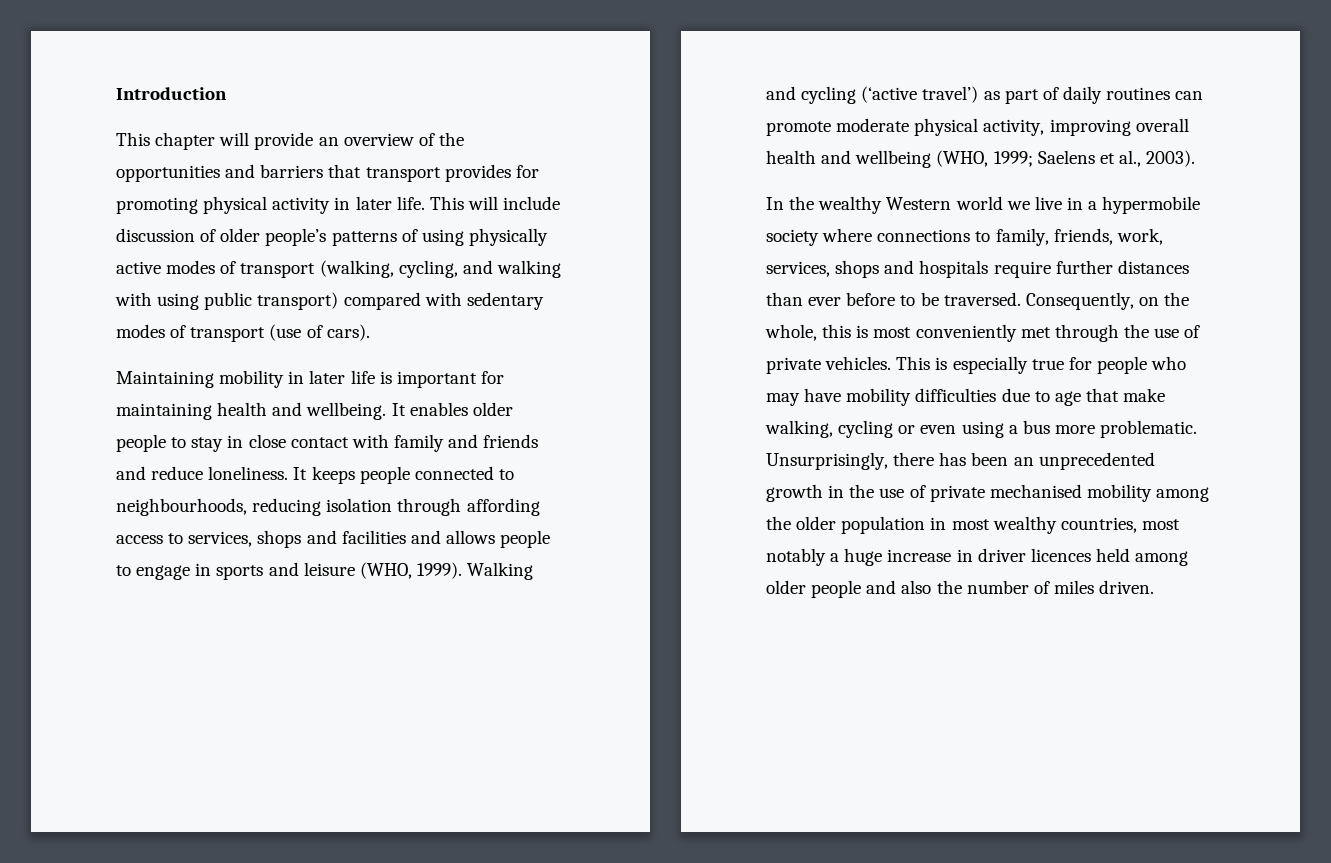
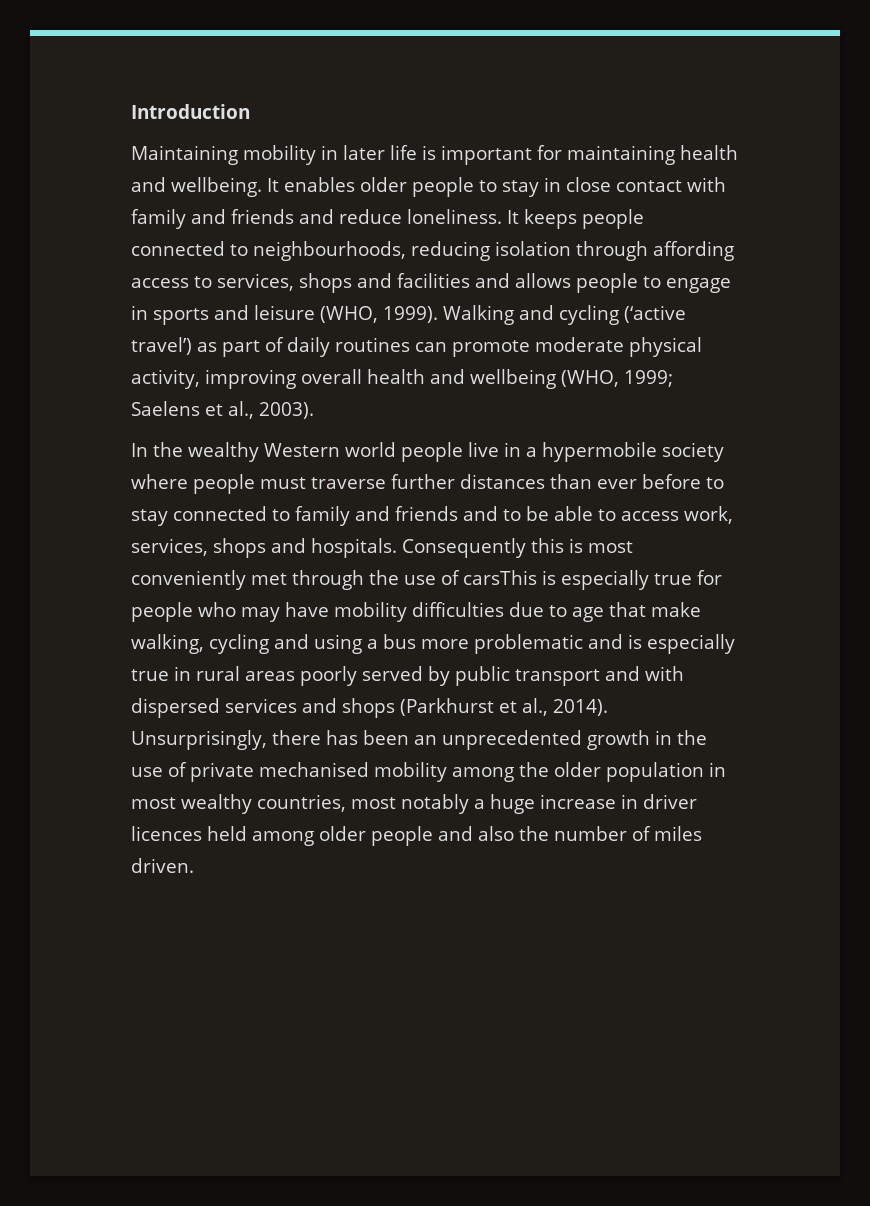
[116,132,464,150] [116,164,539,182] [116,196,561,214] [116,228,548,246] [116,260,561,278] [115,292,544,310] [116,324,370,342] // This chapter will provide an overview of the opportunities and barriers that transport provides for promoting physical activity in later life. This will include discussion of older people’s patterns of using physically active modes of transport (walking, cycling, and walking with using public transport) compared with sedentary modes of transport (use of cars). -> (250, 111) none
[1006,201,1030,210] we -> [401,442,463,462] people
[877,228,1163,246] [766,260,1051,278] connections to family, friends, work, services, shops and hospitals require -> [193,474,386,494] people must traverse
[920,292,1190,310] [765,324,817,341] be traversed. Consequently, on the whole, -> [131,506,733,526] [131,538,526,558] stay connected to family and friends and to be able to access work, services, shops and hospitals. Consequently
[766,356,931,374] private vehicles. This -> [463,570,537,585] carsThis
[898,425,957,434] or even -> [274,634,309,649] and
[1100,420,1198,438] problematic. -> [474,634,735,654] [131,666,684,686] [131,698,608,718] problematic and is especially true in rural areas poorly served by public transport and with dispersed services and shops (Parkhurst et al., 2014).

